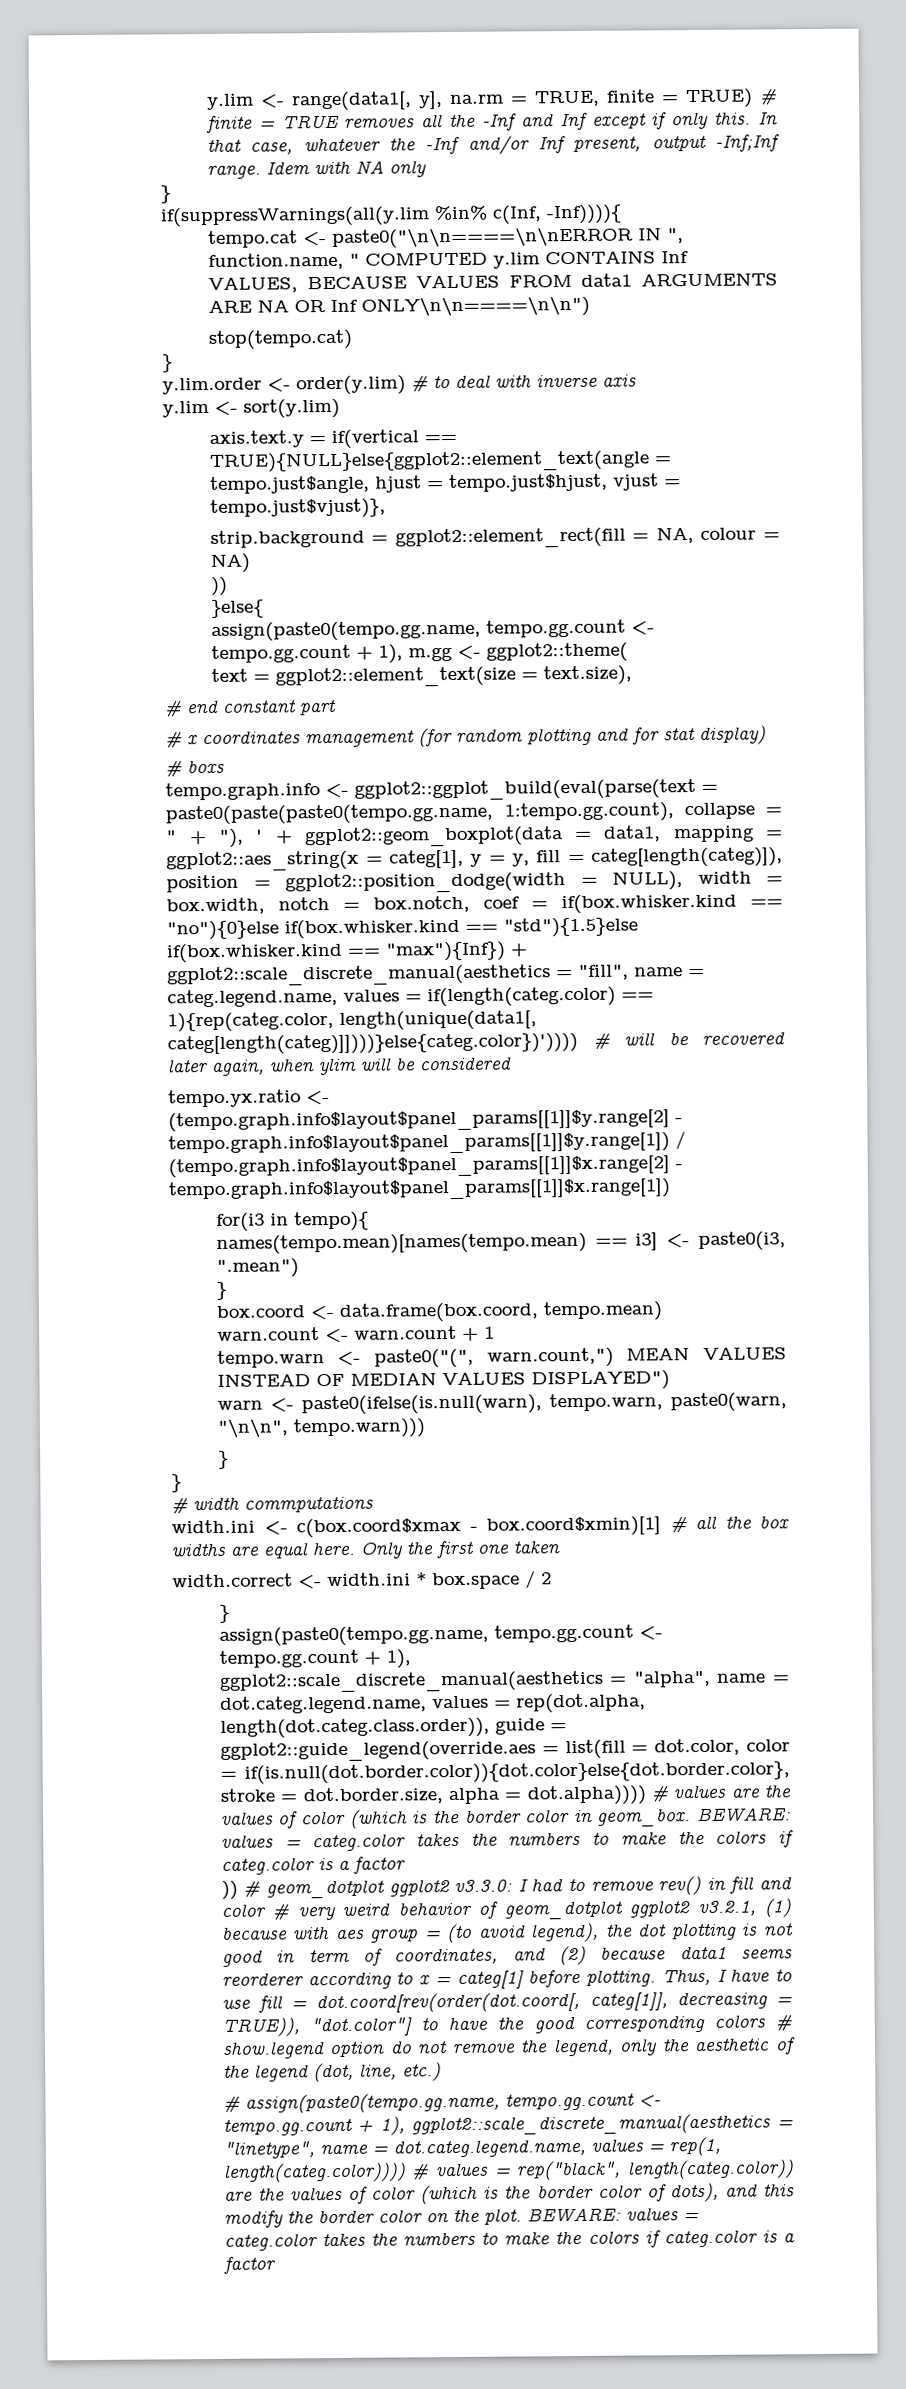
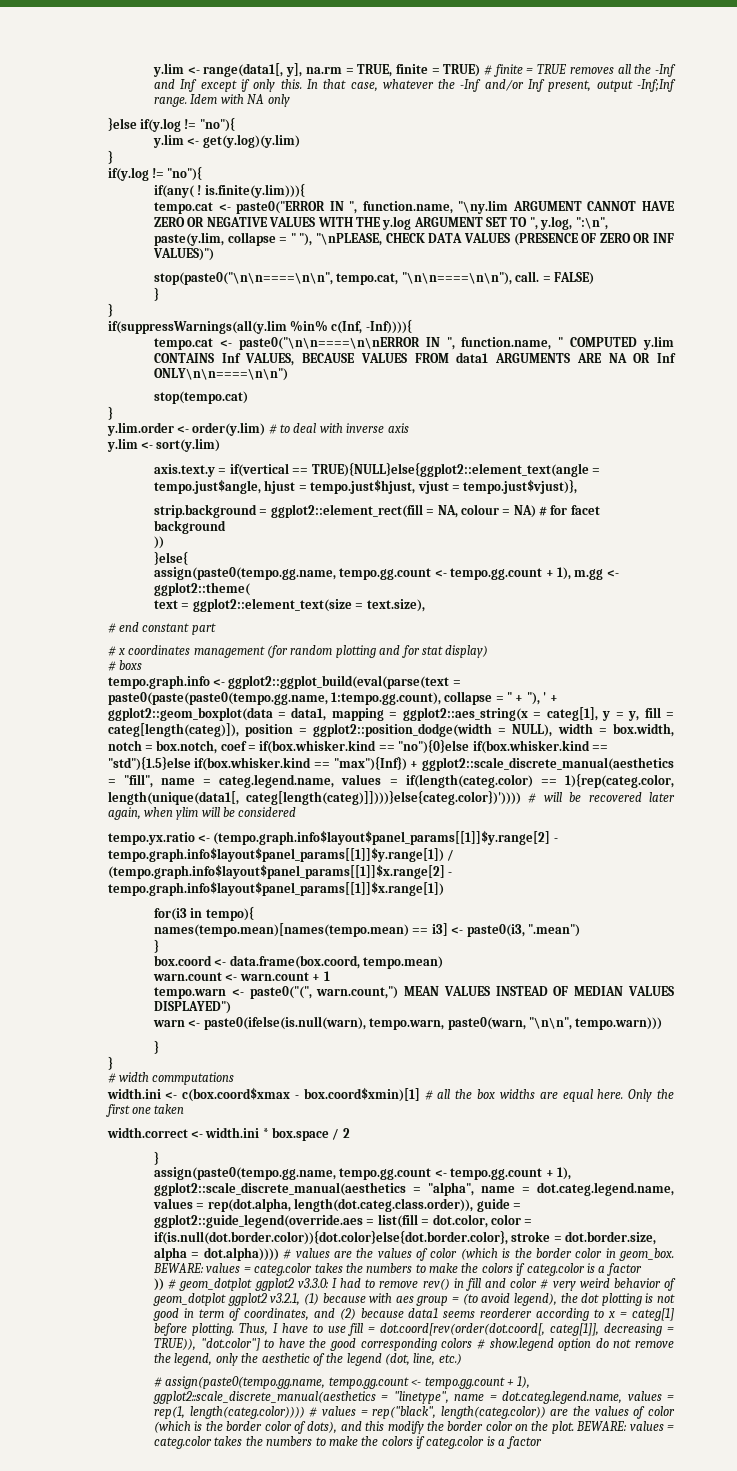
(426, 169) none -> [107,117,235,132] [153,134,300,148] [107,150,113,164] [107,166,203,181] [154,183,305,198] [154,200,674,214] [154,216,608,230] [154,232,674,246] [153,248,215,261] [154,271,594,285] [154,287,160,301] // }else if(y.log != "no"){ // y.lim <- get(y.log)(y.lim) // } // if(y.log != "no"){ // if(any( ! is.finite(y.lim))){ // tempo.cat <- paste0("ERROR IN ", function.name, "\ny.lim ARGUMENT CANNOT HAVE ZERO OR NEGATIVE VALUES WITH THE y.log ARGUMENT SET TO ", y.log, ":\n", paste(y.lim, collapse = " "), "\nPLEASE, CHECK DATA VALUES (PRESENCE OF ZERO OR INF VALUES)") // stop(paste0("\n\n====\n\n", tempo.cat, "\n\n====\n\n"), call. = FALSE) // }
(250, 563) none -> [539,505,600,516] [154,520,227,534] # for facet background

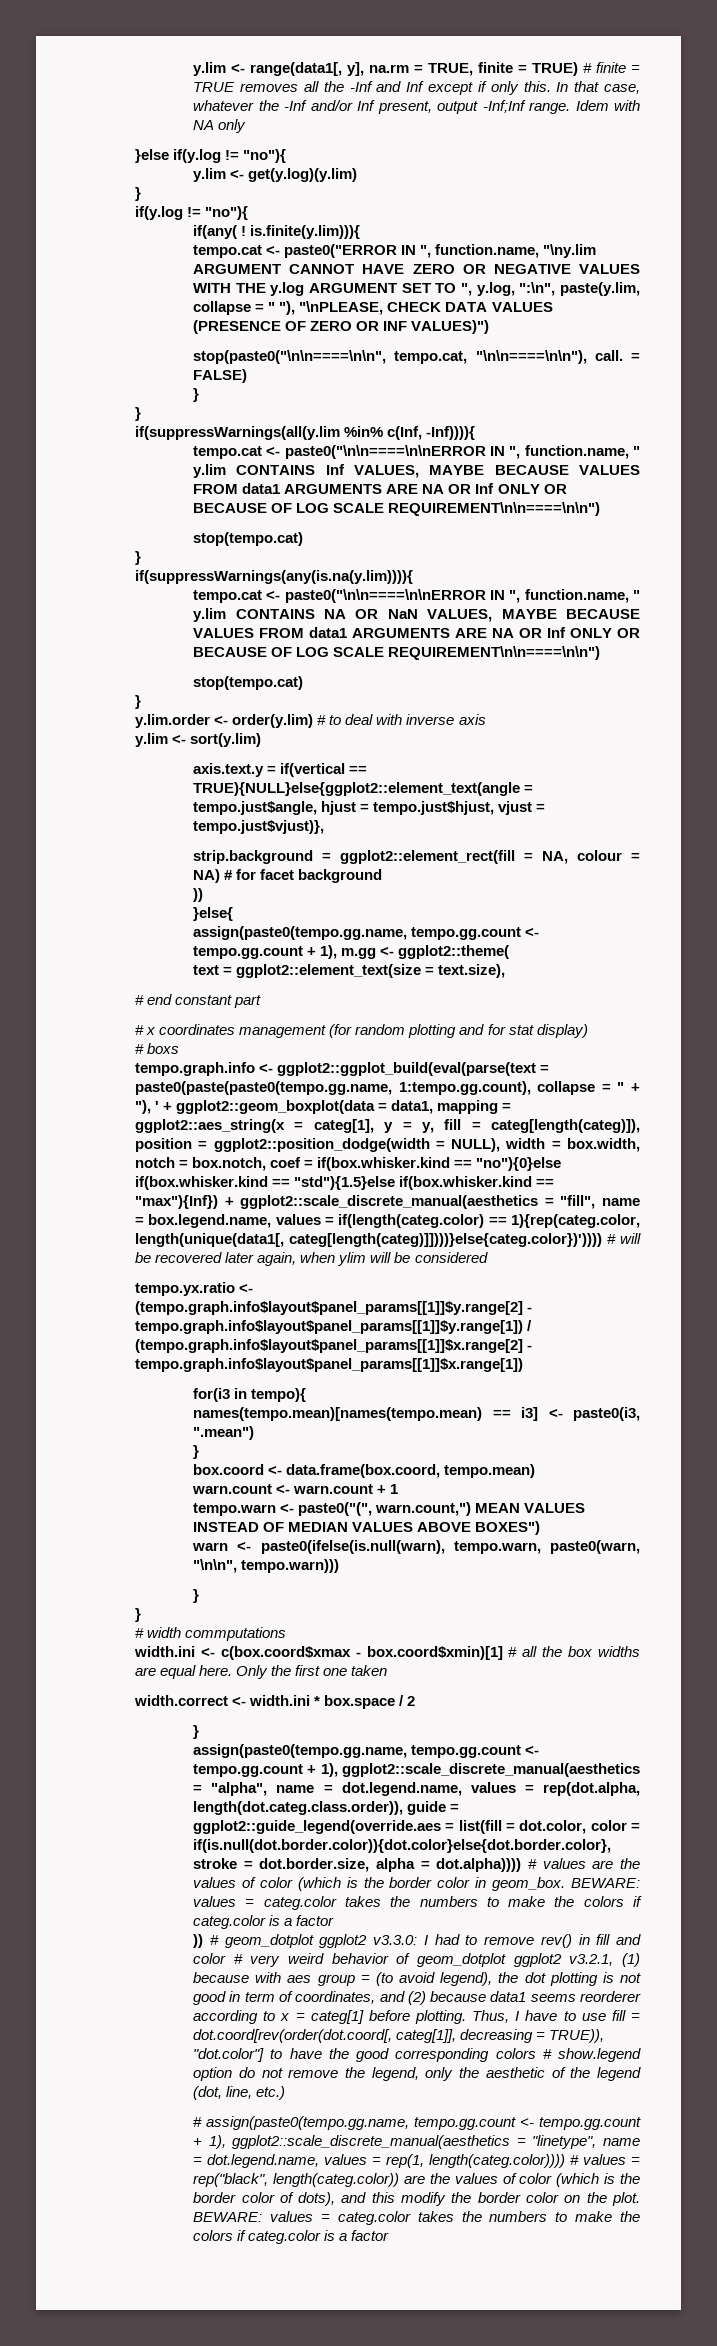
[570,337,638,347] COMPUTED -> (640, 451) none
[302,352,676,363] [154,368,289,381] BECAUSE VALUES FROM data1 ARGUMENTS ARE NA OR Inf ONLY\n\n====\n\n") -> [429,465,640,475] [193,483,567,494] [193,502,601,516] [193,532,304,546] [135,551,142,565] [135,570,414,584] [193,589,640,603] [193,608,640,622] [193,627,641,638] [193,646,601,660] MAYBE BECAUSE VALUES FROM data1 ARGUMENTS ARE NA OR Inf ONLY OR BECAUSE OF LOG SCALE REQUIREMENT\n\n====\n\n") // stop(tempo.cat) // } // if(suppressWarnings(any(is.na(y.lim)))){ // tempo.cat <- paste0("\n\n====\n\nERROR IN ", function.name, " y.lim CONTAINS NA OR NaN VALUES, MAYBE BECAUSE VALUES FROM data1 ARGUMENTS ARE NA OR Inf ONLY OR BECAUSE OF LOG SCALE REQUIREMENT\n\n====\n\n")
[219,774,335,788] categ.legend.name, -> [148,1214,272,1228] box.legend.name,
[154,1001,232,1014] DISPLAYED") -> [417,1521,541,1535] ABOVE BOXES")
[537,1182,674,1196] dot.categ.legend.name, -> [341,1782,462,1796] dot.legend.name,
[502,1391,623,1404] dot.categ.legend.name, -> [207,2154,320,2168] dot.legend.name,

